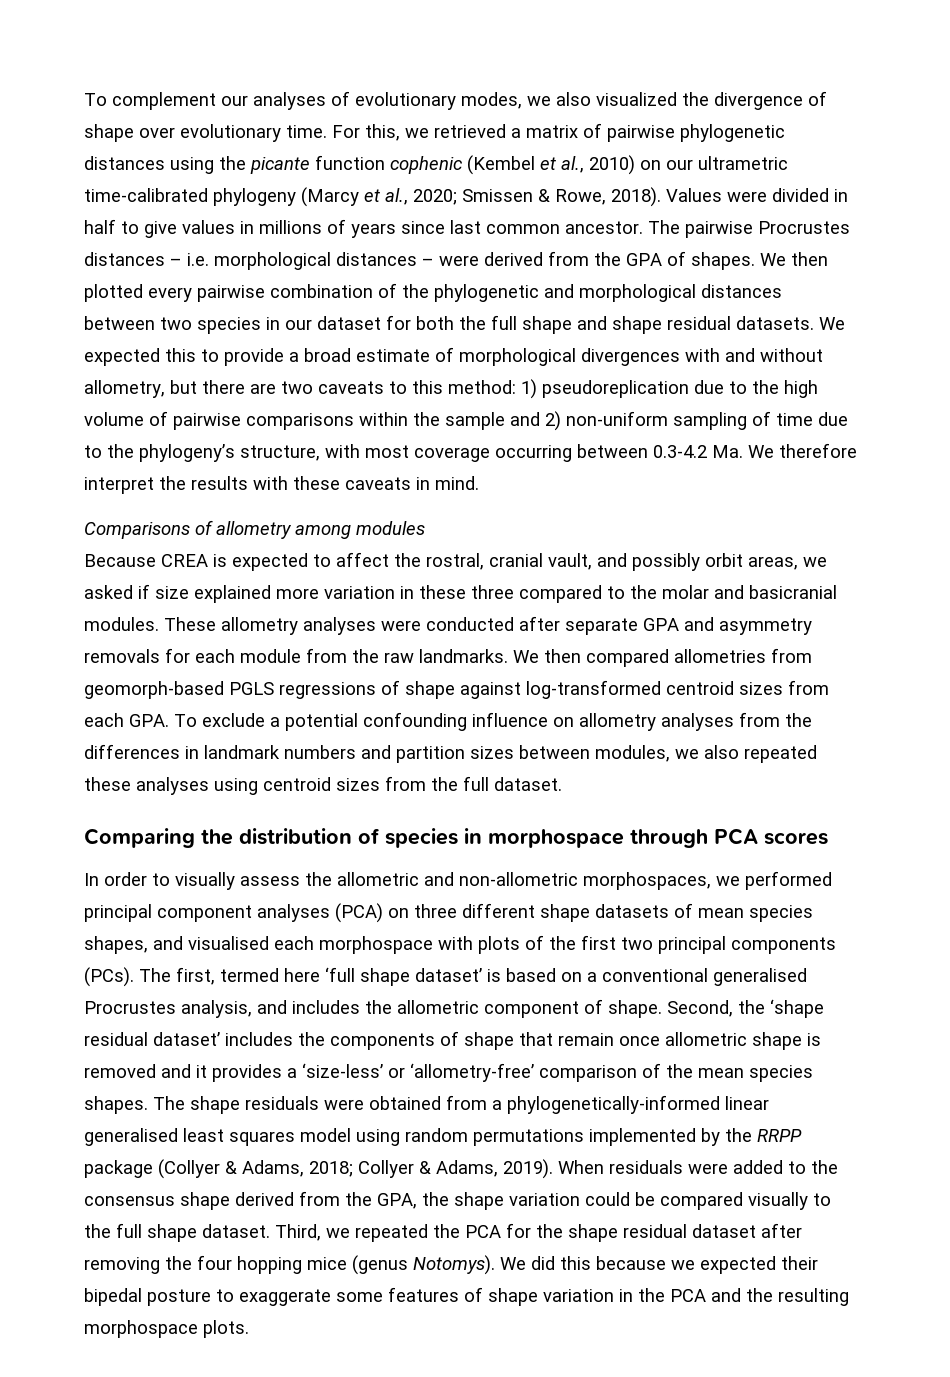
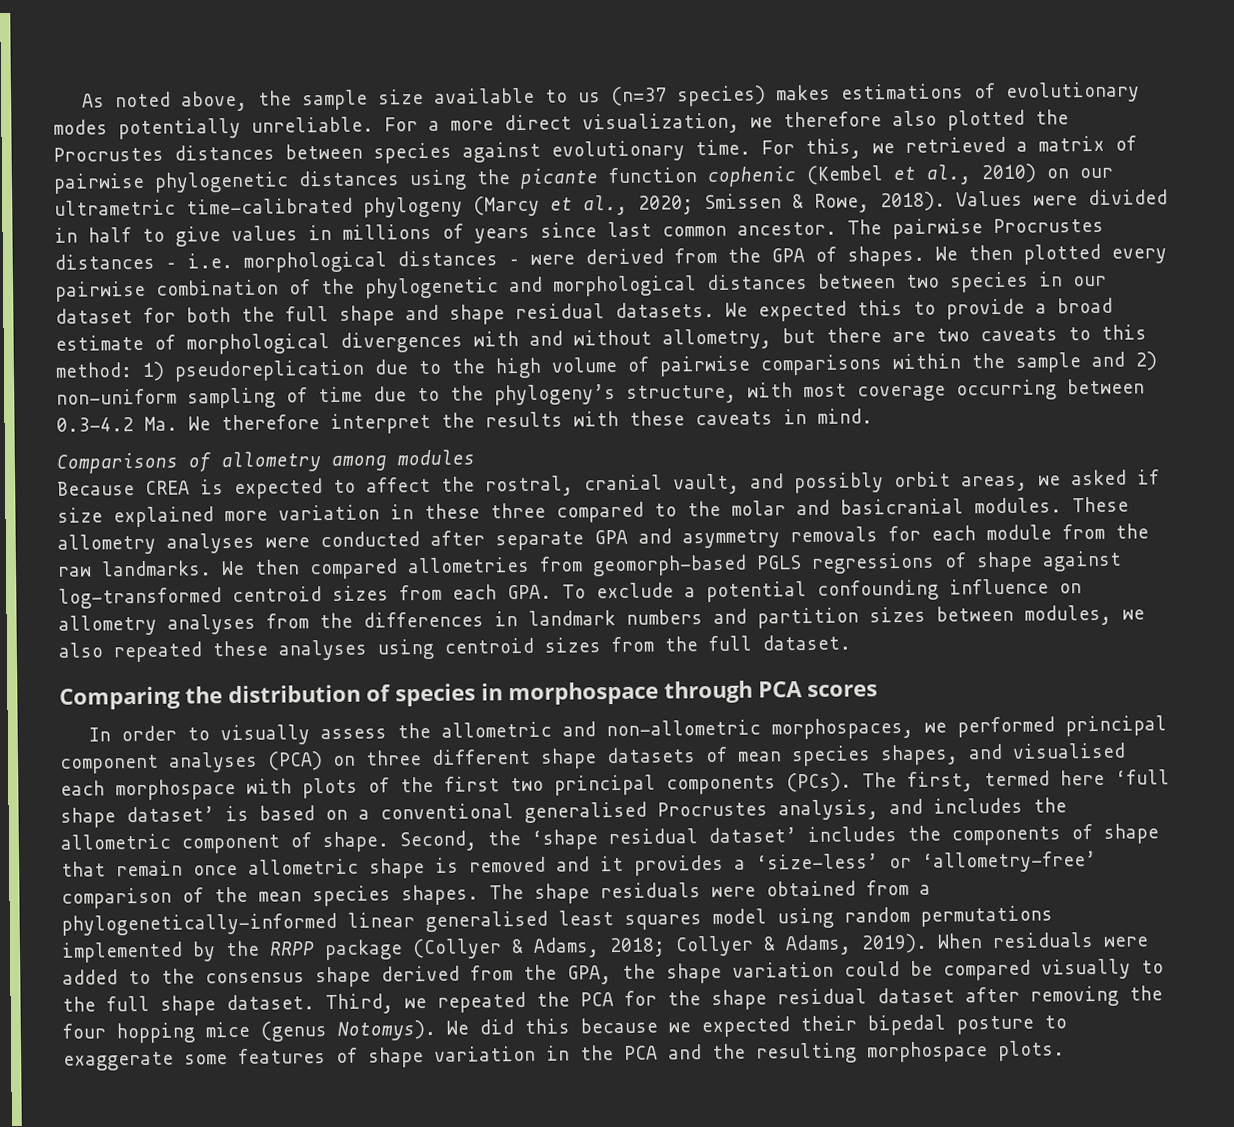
[84,91,827,110] [84,124,175,142] To complement our analyses of evolutionary modes, we also visualized the divergence of shape over -> [81,81,1140,112] [53,109,1069,140] [53,141,541,164] As noted above, the sample size available to us (n=37 species) makes estimations of evolutionary modes potentially unreliable. For a more direct visualization, we therefore also plotted the Procrustes distances between species against

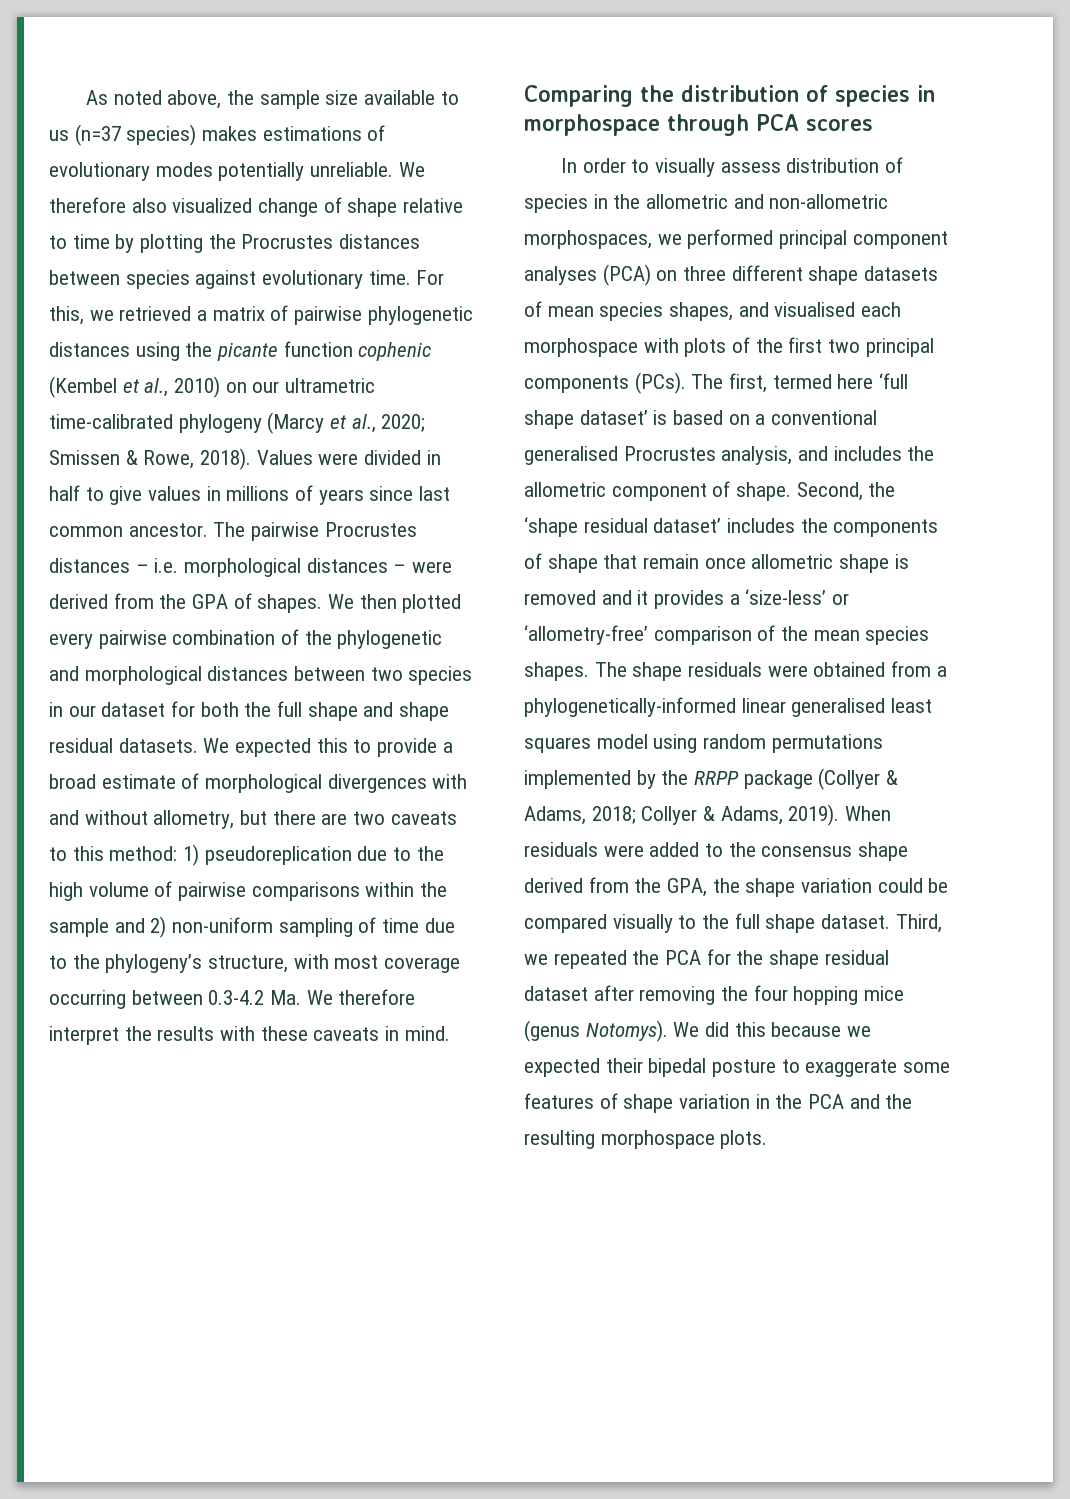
[384,109,1025,135] For a more direct visualization, we therefore also plotted -> [398,162,425,177] [49,197,464,217] [49,234,204,253] We therefore also visualized change of shape relative to time by plotting
[56,449,475,474] [57,469,1160,500] [57,496,1129,528] [57,523,1149,555] [58,550,1122,580] [58,578,1082,609] [58,604,1145,636] [58,634,851,663] // Comparisons of allometry among modules // Because CREA is expected to affect the rostral, cranial vault, and possibly orbit areas, we asked if size explained more variation in these three compared to the molar and basicranial modules. These allometry analyses were conducted after separate GPA and asymmetry removals for each module from the raw landmarks. We then compared allometries from geomorph-based PGLS regressions of shape against log-transformed centroid sizes from each GPA. To exclude a potential confounding influence on allometry analyses from the differences in landmark numbers and partition sizes between modules, we also repeated these analyses using centroid sizes from the full dataset. -> (450, 1033) none
(387, 734) none -> [786,157,903,173] [524,194,608,213] distribution of species in

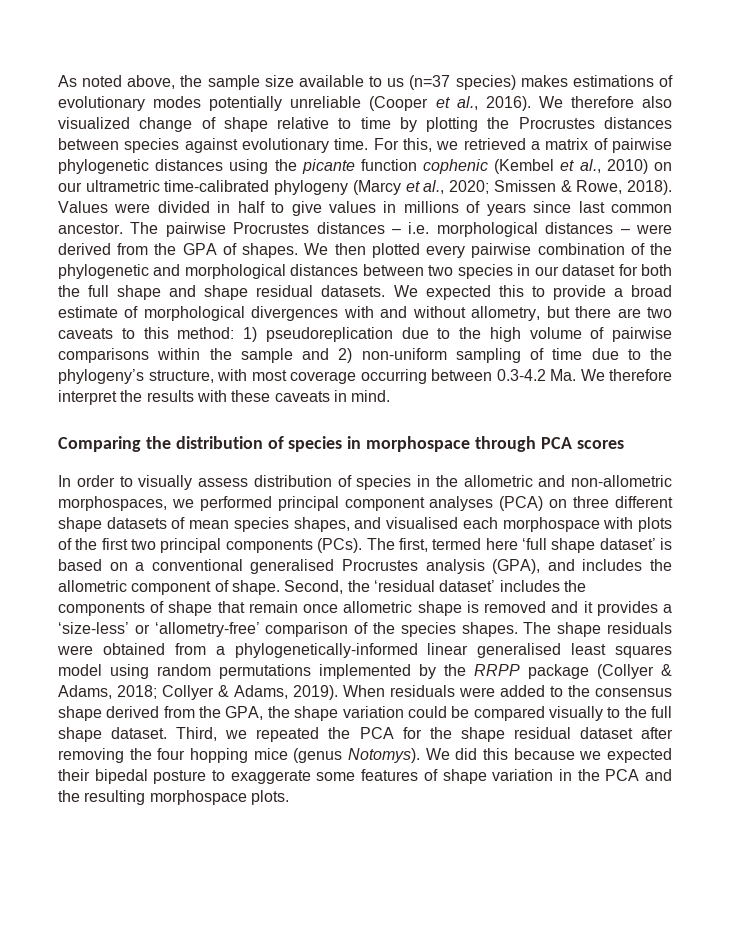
[310,162,394,177] unreliable. -> [290,96,531,111] unreliable (Cooper et al., 2016).
[721,446,793,465] analysis, -> [425,559,541,574] analysis (GPA),
[524,517,648,537] ‘shape residual -> [373,580,435,592] ‘residual
[813,630,860,641] mean -> (396, 628) none

